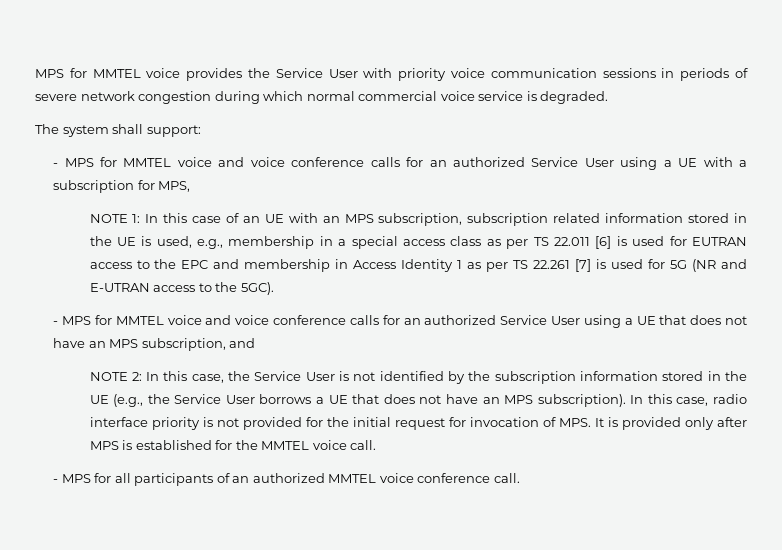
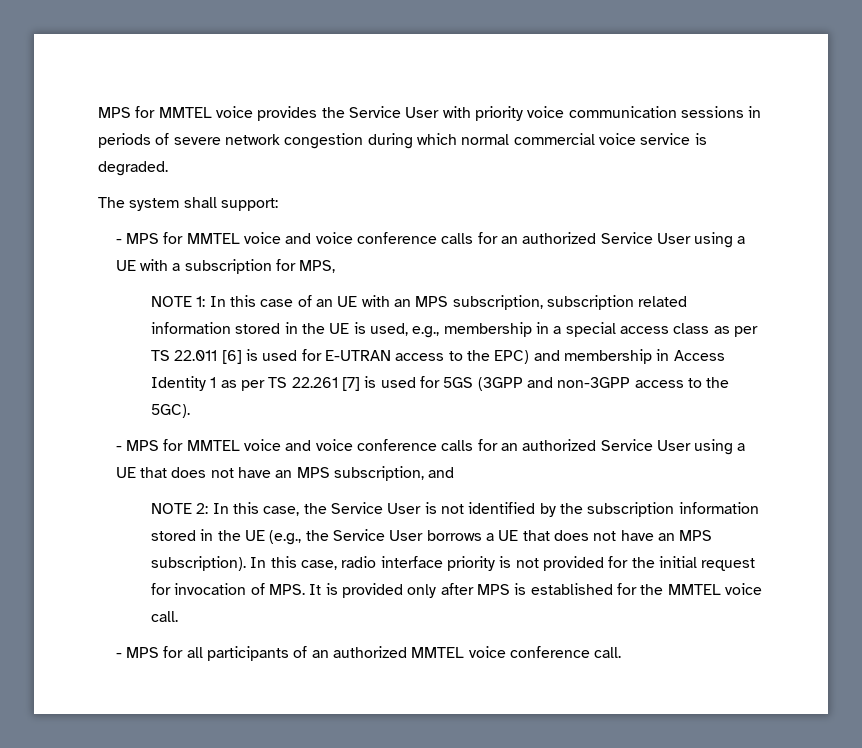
[691,237,747,246] [89,259,209,269] EUTRAN access to the EPC -> [324,350,530,364] E-UTRAN access to the EPC)
[670,259,748,272] [89,283,150,292] 5G (NR and E-UTRAN -> [443,377,631,391] 5GS (3GPP and non-3GPP

